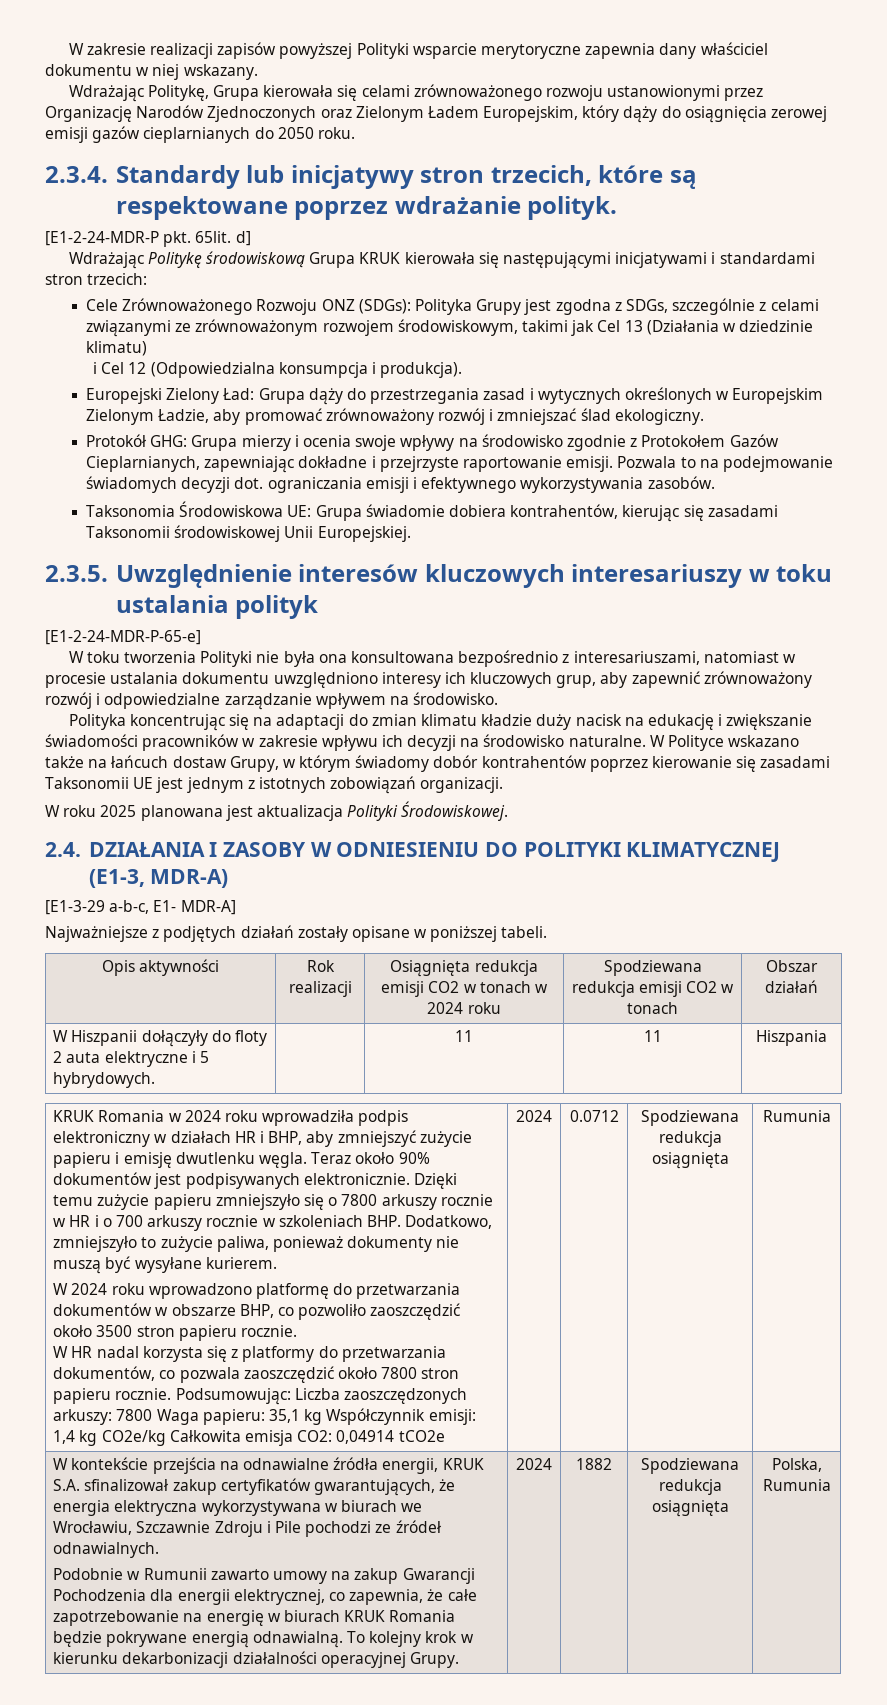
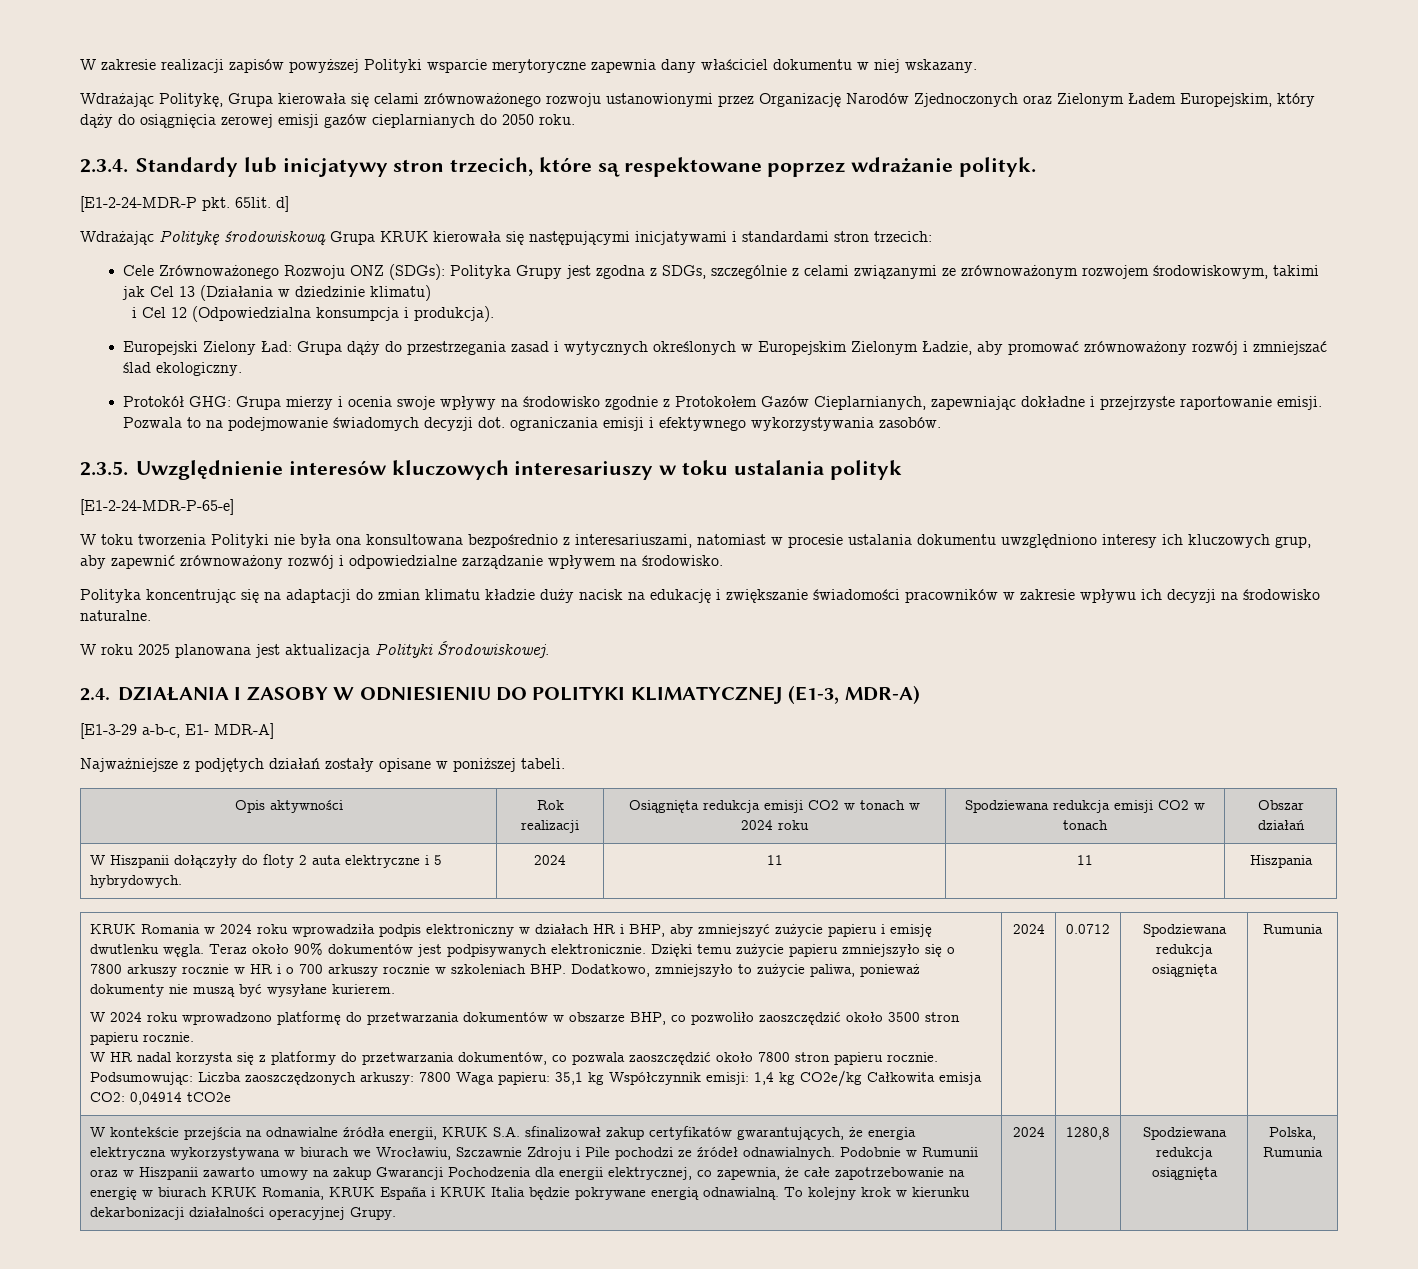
[86,501,778,522] [86,525,411,542] // Taksonomia Środowiskowa UE: Grupa świadomie dobiera kontrahentów, kierując się zasadami Taksonomii środowiskowej Unii Europejskiej. -> (942, 422) none
[649,735,800,751] [45,755,831,772] [45,776,504,794] W Polityce wskazano także na łańcuch dostaw Grupy, w którym świadomy dobór kontrahentów poprzez kierowanie się zasadami Taksonomii UE jest jednym z istotnych zobowiązań organizacji. -> (151, 615) none
(156, 1080) none -> [534,855,566,865] 2024
(160, 1550) // -> (836, 1153) none
(207, 1574) none -> [90,1167,199,1180] oraz w Hiszpanii
[389,1610,456,1622] Romania -> [262,1186,526,1200] Romania, KRUK España i KRUK Italia
[576,1458,612,1470] 1882 -> [1066,1127,1110,1140] 1280,8

